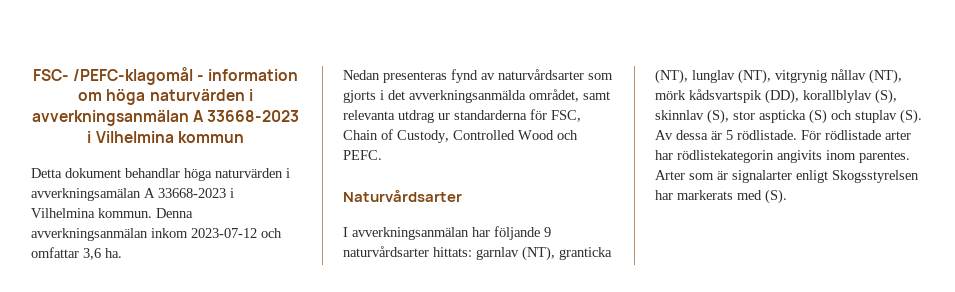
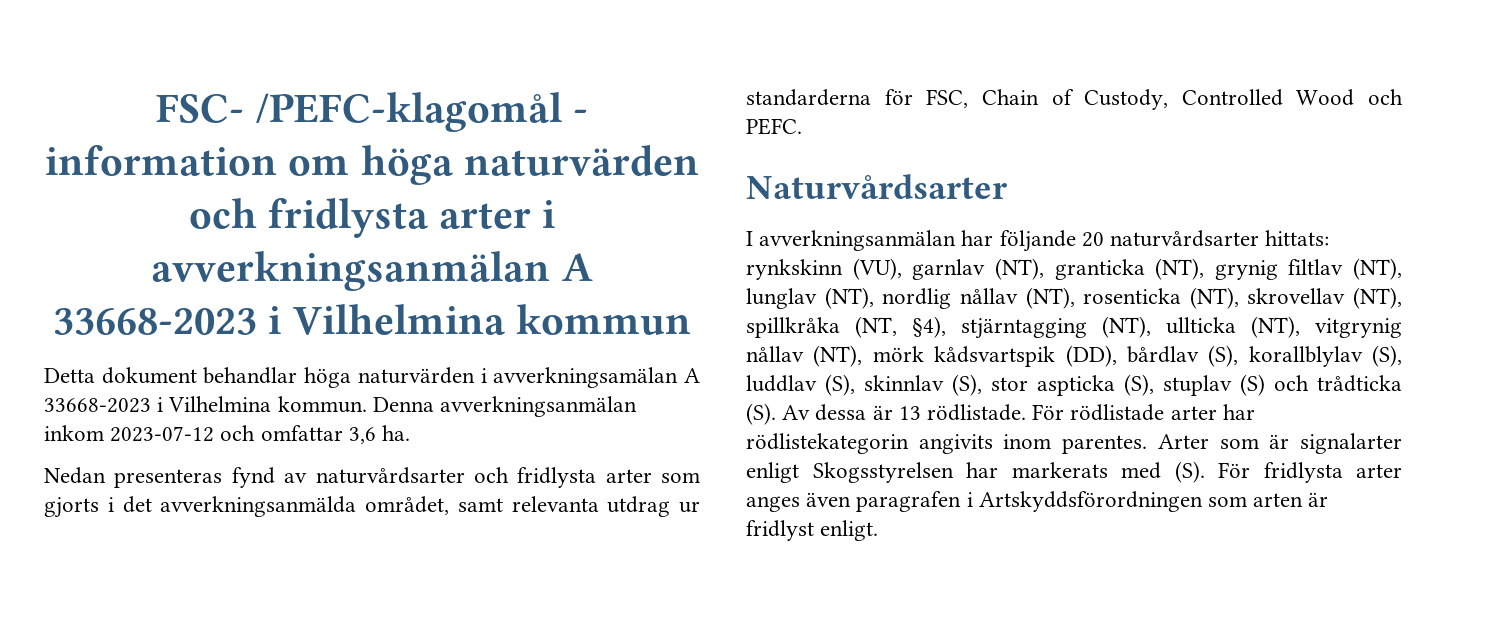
(245, 95) none -> [188,198,532,238] och fridlysta arter
(584, 74) none -> [473,467,652,488] och fridlysta arter
[544,227,551,237] 9 -> [1081,232,1104,247] 20
(472, 252) none -> [746,258,902,280] rynkskinn (VU),
[692,70,735,83] lunglav -> [1214,258,1402,280] [746,287,1402,309] [746,316,1236,339] grynig filtlav (NT), lunglav (NT), nordlig nållav (NT), rosenticka (NT), skrovellav (NT), spillkråka (NT, §4), stjärntagging (NT), ullticka
[803,90,872,103] korallblylav -> [1126,345,1402,367] [746,375,817,392] bårdlav (S), korallblylav (S), luddlav
(806, 116) none -> [1124,374,1232,396] (S), stuplav
[855,110,897,123] stuplav -> [1317,375,1402,392] trådticka
[726,130,733,140] 5 -> [898,406,921,420] 13
(787, 196) none -> [1218,462,1402,483] [746,491,1329,512] [746,520,879,541] För fridlysta arter anges även paragrafen i Artskyddsförordningen som arten är fridlyst enligt.

